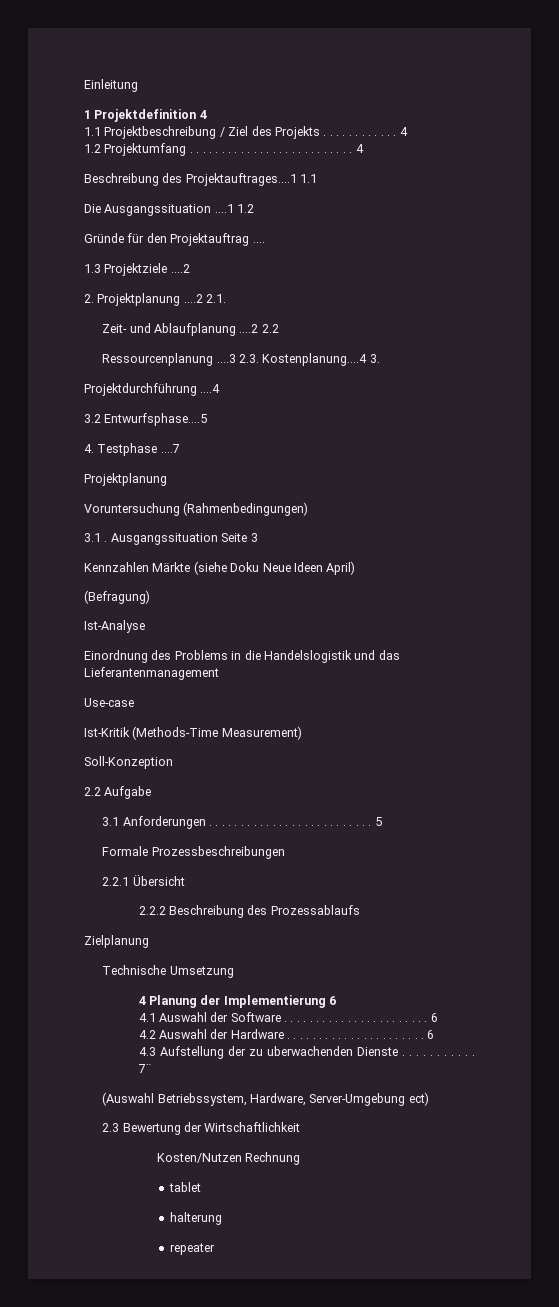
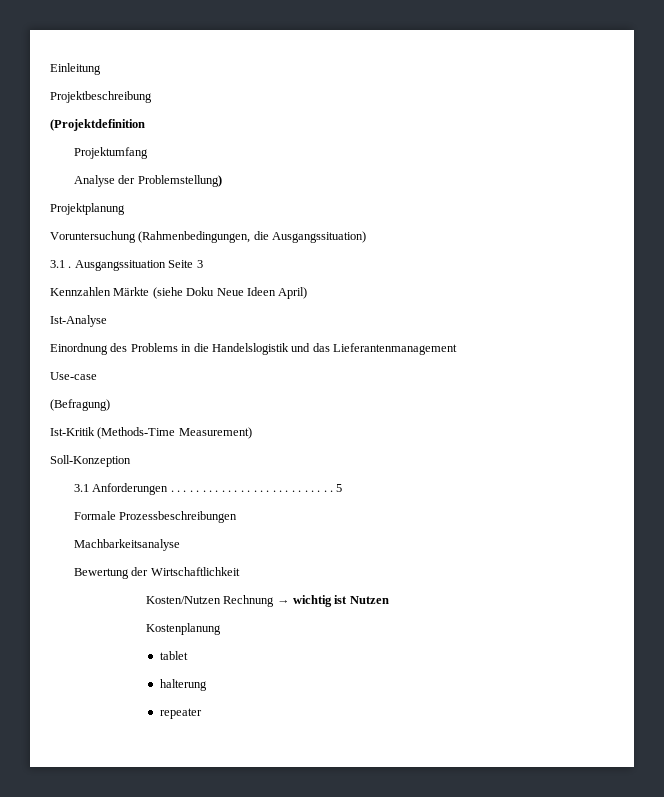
[84,109,207,122] [84,126,408,139] [84,143,364,156] [84,173,318,186] [84,204,255,216] [84,233,265,246] [84,263,190,276] [84,293,227,306] [102,323,279,336] [102,353,380,366] [84,383,221,396] [84,413,208,426] [84,443,180,456] 1 Projektdefinition 4 // 1.1 Projektbeschreibung / Ziel des Projekts . . . . . . . . . . . . 4 // 1.2 Projektumfang . . . . . . . . . . . . . . . . . . . . . . . . . . 4 // Beschreibung des Projektauftrages....1 1.1 // Die Ausgangssituation ....1 1.2 // Gründe für den Projektauftrag .... // 1.3 Projektziele ....2 // 2. Projektplanung ....2 2.1. // Zeit- und Ablaufplanung ....2 2.2 // Ressourcenplanung ....3 2.3. Kostenplanung....4 3. // Projektdurchführung ....4 // 3.2 Entwurfsphase....5 // 4. Testphase ....7 -> [50,91,152,103] [50,119,145,131] [73,147,148,159] [73,175,222,187] Projektbeschreibung // (Projektdefinition // Projektumfang // Analyse der Problemstellung)
[183,502,309,516] (Rahmenbedingungen) -> [138,231,367,243] (Rahmenbedingungen, die Ausgangssituation)
[84,590,150,604] // (Befragung) -> (308, 293) none
(134, 702) none -> [50,399,110,411] // (Befragung)
[84,786,152,799] // 2.2 Aufgabe -> (131, 461) none
[102,875,185,886] [138,905,360,918] [84,935,149,948] [102,965,234,978] [138,995,337,1008] [138,1012,438,1022] [138,1029,435,1039] [138,1046,475,1059] [137,1064,151,1073] [102,1092,429,1106] [102,1123,120,1132] 2.2.1 Übersicht // 2.2.2 Beschreibung des Prozessablaufs // Zielplanung // Technische Umsetzung // 4 Planung der Implementierung 6 // 4.1 Auswahl der Software . . . . . . . . . . . . . . . . . . . . . . . 6 // 4.2 Auswahl der Hardware . . . . . . . . . . . . . . . . . . . . . . 6 // 4.3 Aufstellung der zu uberwachenden Dienste . . . . . . . . . . . 7¨ // (Auswahl Betriebssystem, Hardware, Server-Umgebung ect) // 2.3 -> [73,539,180,551] Machbarkeitsanalyse //
(301, 1158) none -> [276,595,389,607] [145,623,221,635] → wichtig ist Nutzen // Kostenplanung

